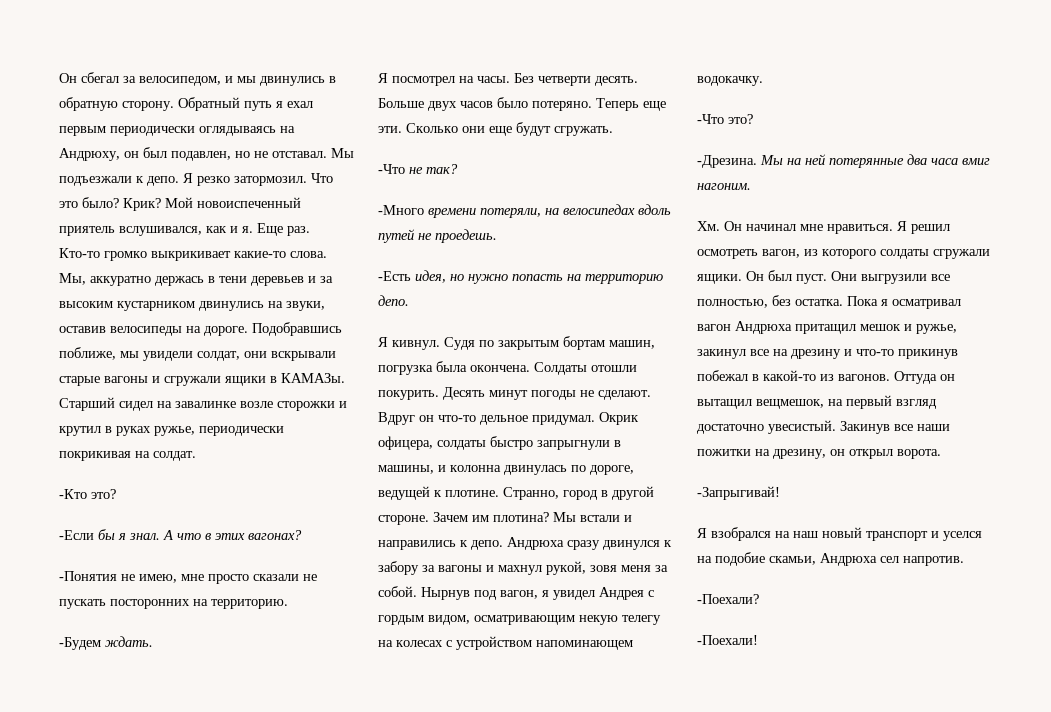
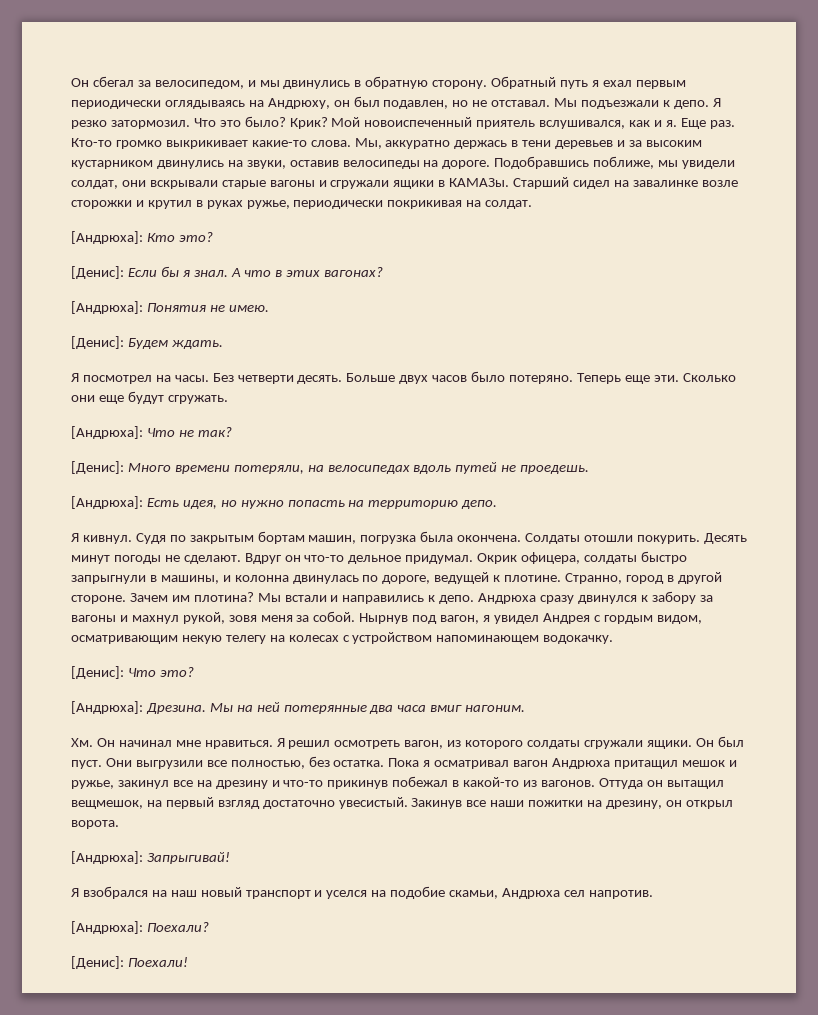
[59,489,116,499] [59,530,94,540] -Кто это? // -Если -> [71,231,213,244] [71,266,157,279] [Андрюха]: Кто это? // [Денис]: Если
[59,571,317,584] [59,599,288,609] [59,637,101,650] -Понятия не имею, мне просто сказали не пускать посторонних на территорию. // -Будем -> [71,301,269,314] [71,336,168,349] [Андрюха]: Понятия не имею. // [Денис]: Будем
[378,164,405,174] -Что -> [71,426,175,439] [Андрюха]: Что
[378,205,424,215] -Много -> [71,461,171,474] [Денис]: Много
[378,271,411,281] -Есть -> [71,496,179,509] [Андрюха]: Есть
[697,114,753,124] [697,155,757,168] -Что это? // -Дрезина. -> [71,666,194,679] [71,701,206,714] [Денис]: Что это? // [Андрюха]: Дрезина.
[697,486,780,500] -Запрыгивай! -> [71,851,230,864] [Андрюха]: Запрыгивай!
[697,594,759,604] [697,635,758,645] -Поехали? // -Поехали! -> [71,921,209,934] [71,956,188,969] [Андрюха]: Поехали? // [Денис]: Поехали!

